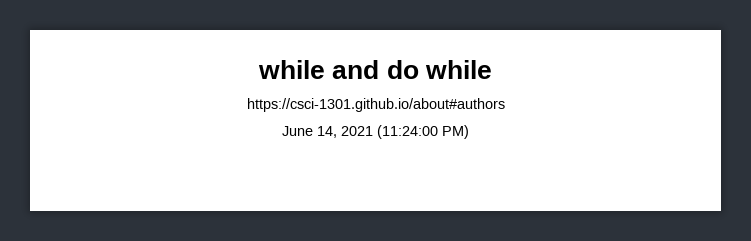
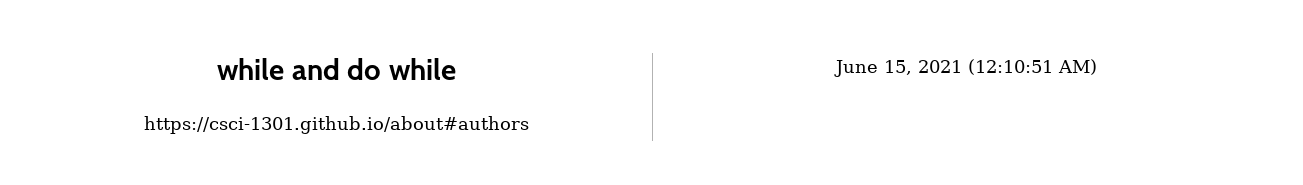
[317,125,469,139] 14, 2021 (11:24:00 PM) -> [884,59,1097,75] 15, 2021 (12:10:51 AM)

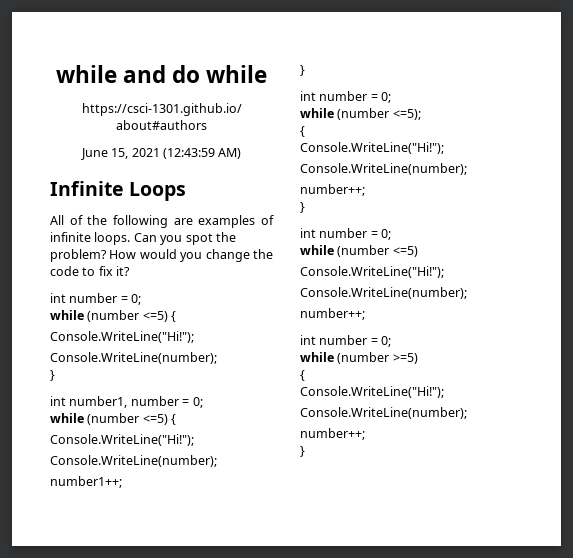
[968,59,1053,75] (12:10:51 -> [162,148,215,159] (12:43:59
(1097, 67) none -> [50,181,187,201] [50,215,274,228] [50,232,236,245] [50,249,273,262] [50,266,131,276] [50,293,142,305] [50,310,177,322] [50,331,194,343] [50,352,217,364] [50,370,55,381] [50,396,203,408] [50,413,177,425] [50,434,194,446] [50,455,217,467] [50,476,122,488] [300,65,305,76] [300,91,392,103] [300,108,421,120] [300,126,305,137] [300,142,444,154] [300,163,467,175] [300,184,365,196] [300,202,305,213] [300,228,392,240] [300,245,418,257] [300,266,444,278] [300,287,467,299] [300,308,365,320] [300,335,392,347] [300,352,418,364] [300,370,305,381] [300,386,444,398] [300,407,467,419] [300,428,365,440] [300,446,305,457] // Infinite Loops // All of the following are examples of infinite loops. Can you spot the problem? How would you change the code to fix it? // int number = 0; // while (number <=5) { // Console.WriteLine("Hi!"); // Console.WriteLine(number); // } // int number1, number = 0; // while (number <=5) { // Console.WriteLine("Hi!"); // Console.WriteLine(number); // number1++; // } // int number = 0; // while (number <=5); // { // Console.WriteLine("Hi!"); // Console.WriteLine(number); // number++; // } // int number = 0; // while (number <=5) // Console.WriteLine("Hi!"); // Console.WriteLine(number); // number++; // int number = 0; // while (number >=5) // { // Console.WriteLine("Hi!"); // Console.WriteLine(number); // number++; // }

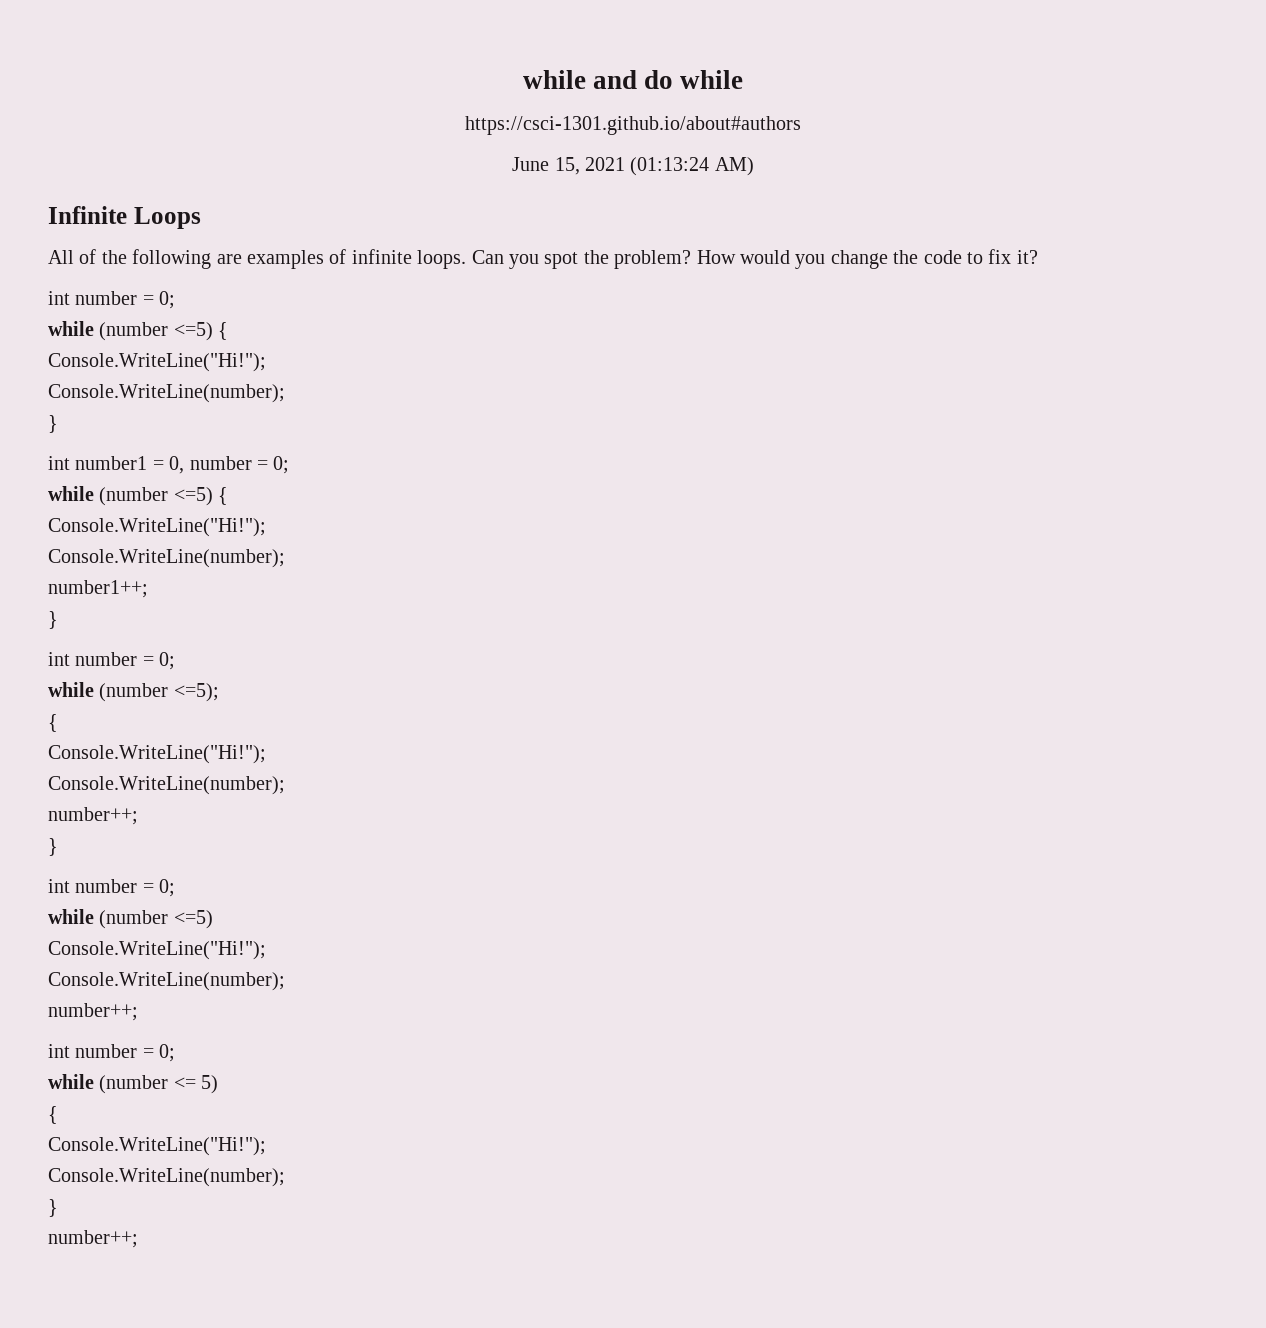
[162,148,215,159] (12:43:59 -> [630,157,710,176] (01:13:24
[69,396,128,408] number1, -> [75,456,185,474] number1 = 0,
[392,353,418,364] [300,370,305,381] [300,386,444,398] [300,407,467,419] [300,428,365,440] [300,446,305,457] >=5) // { // Console.WriteLine("Hi!"); // Console.WriteLine(number); // number++; // } -> [173,1075,219,1094] [48,1106,58,1124] [48,1137,266,1156] [48,1168,285,1187] [48,1199,58,1217] [48,1230,138,1248] <= 5) // { // Console.WriteLine("Hi!"); // Console.WriteLine(number); // } // number++;

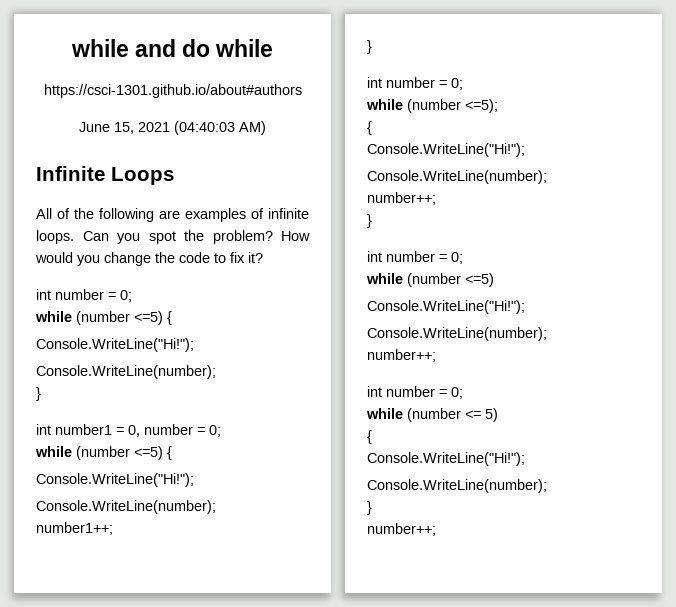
[630,157,710,176] (01:13:24 -> [174,121,235,135] (04:40:03

